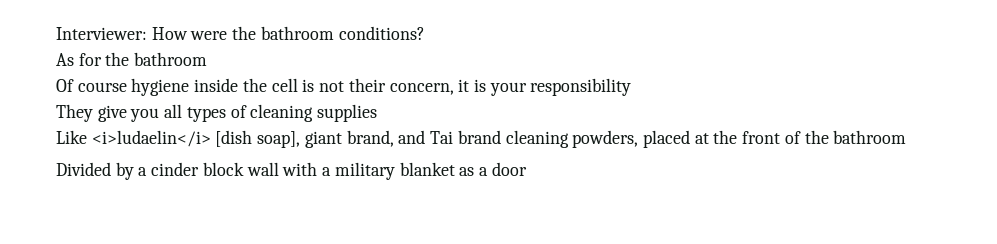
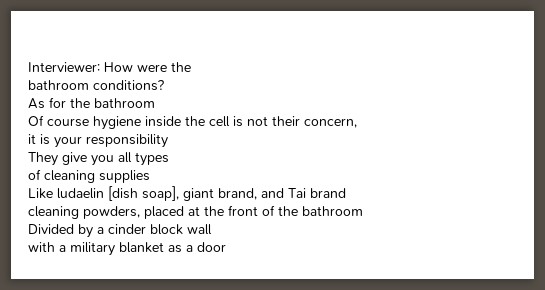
(257, 33) none -> (191, 67) //
(454, 89) none -> (357, 123) //
(226, 114) none -> (169, 159) //
[91,130,211,147] <i>ludaelin</i> -> [57,188,104,199] ludaelin
(501, 137) none -> (346, 193) //
(279, 169) none -> (212, 229) //

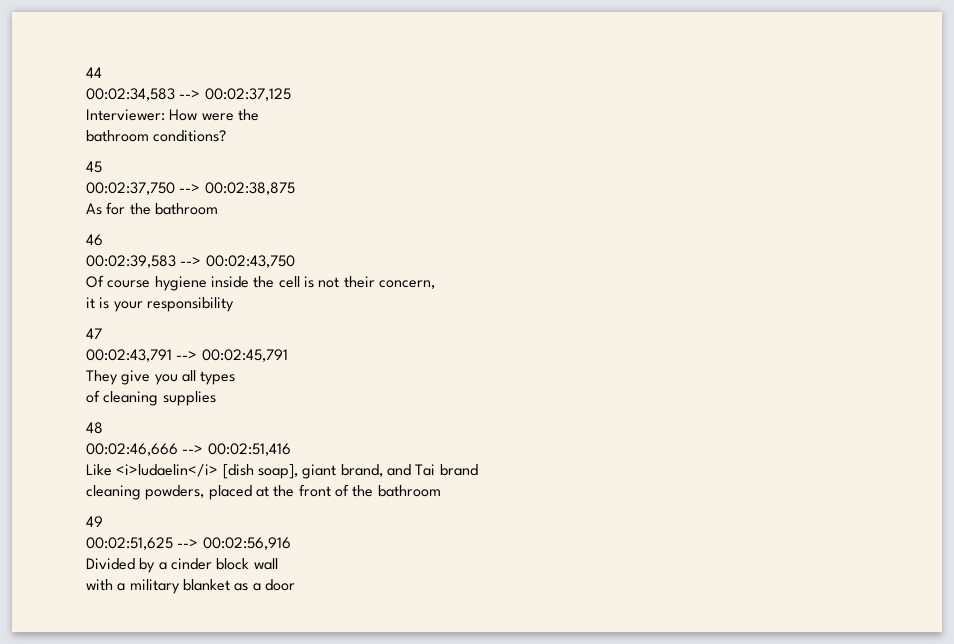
(28, 67) none -> [86,67,102,78] [86,88,291,101] 44 // 00:02:34,583 --> 00:02:37,125 //
(164, 85) none -> [86,161,102,173] [86,182,295,195] // 45 // 00:02:37,750 --> 00:02:38,875
(155, 103) none -> [86,234,103,246] [86,255,295,268] // 46 // 00:02:39,583 --> 00:02:43,750
(168, 141) none -> [86,328,102,339] [86,349,288,362] // 47 // 00:02:43,791 --> 00:02:45,791
(150, 176) none -> [86,422,103,434] [86,443,291,456] // 48 // 00:02:46,666 --> 00:02:51,416
[57,188,104,199] ludaelin -> [116,464,219,477] <i>ludaelin</i>
(363, 211) none -> [86,516,103,527] [86,537,291,550] // 49 // 00:02:51,625 --> 00:02:56,916

